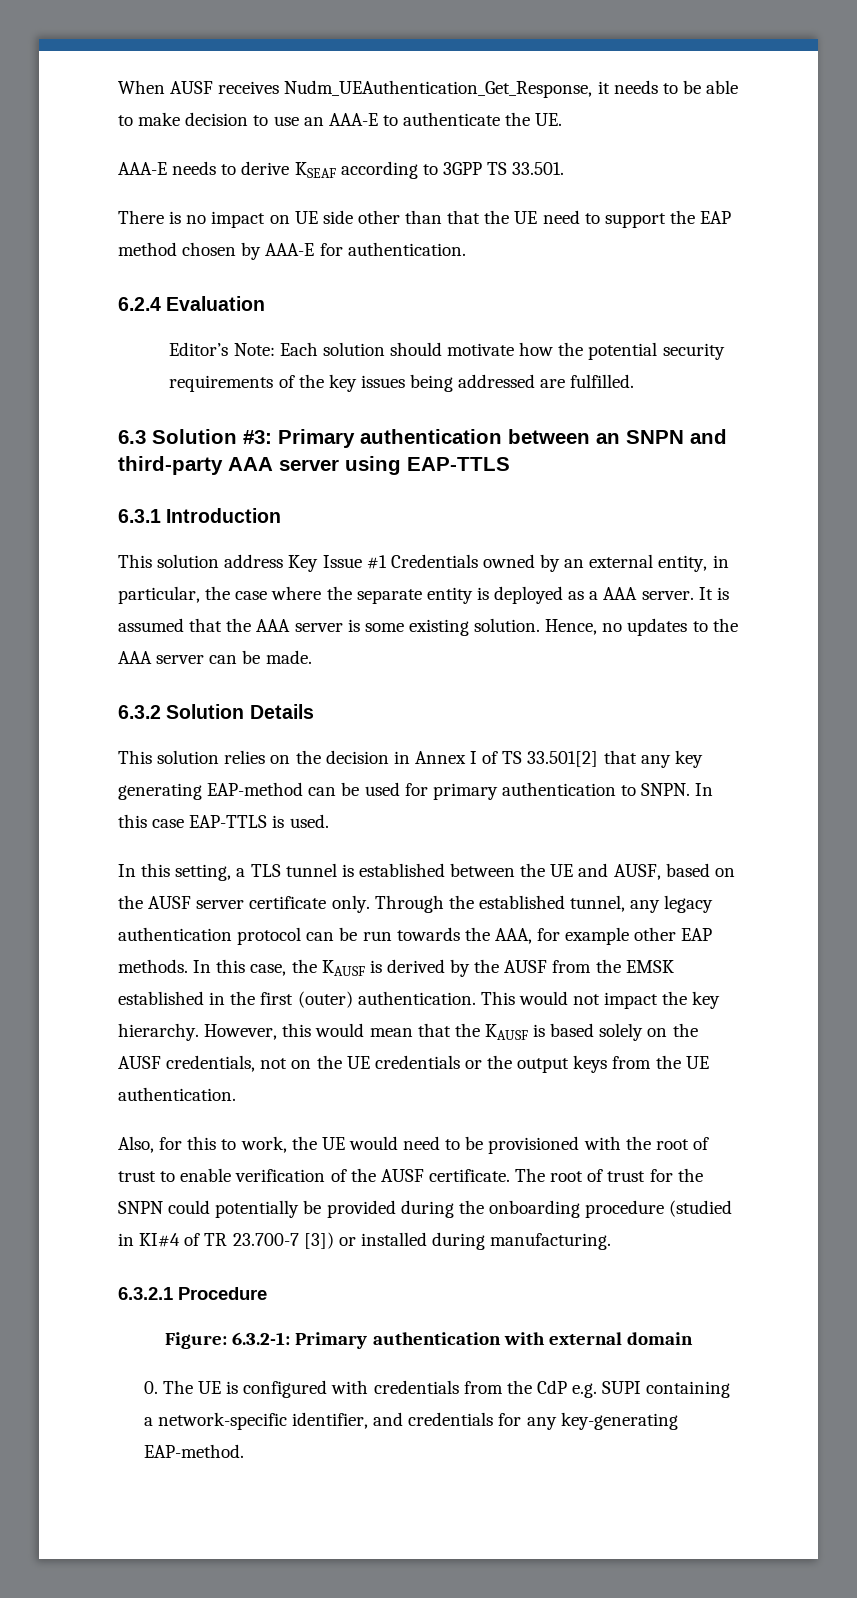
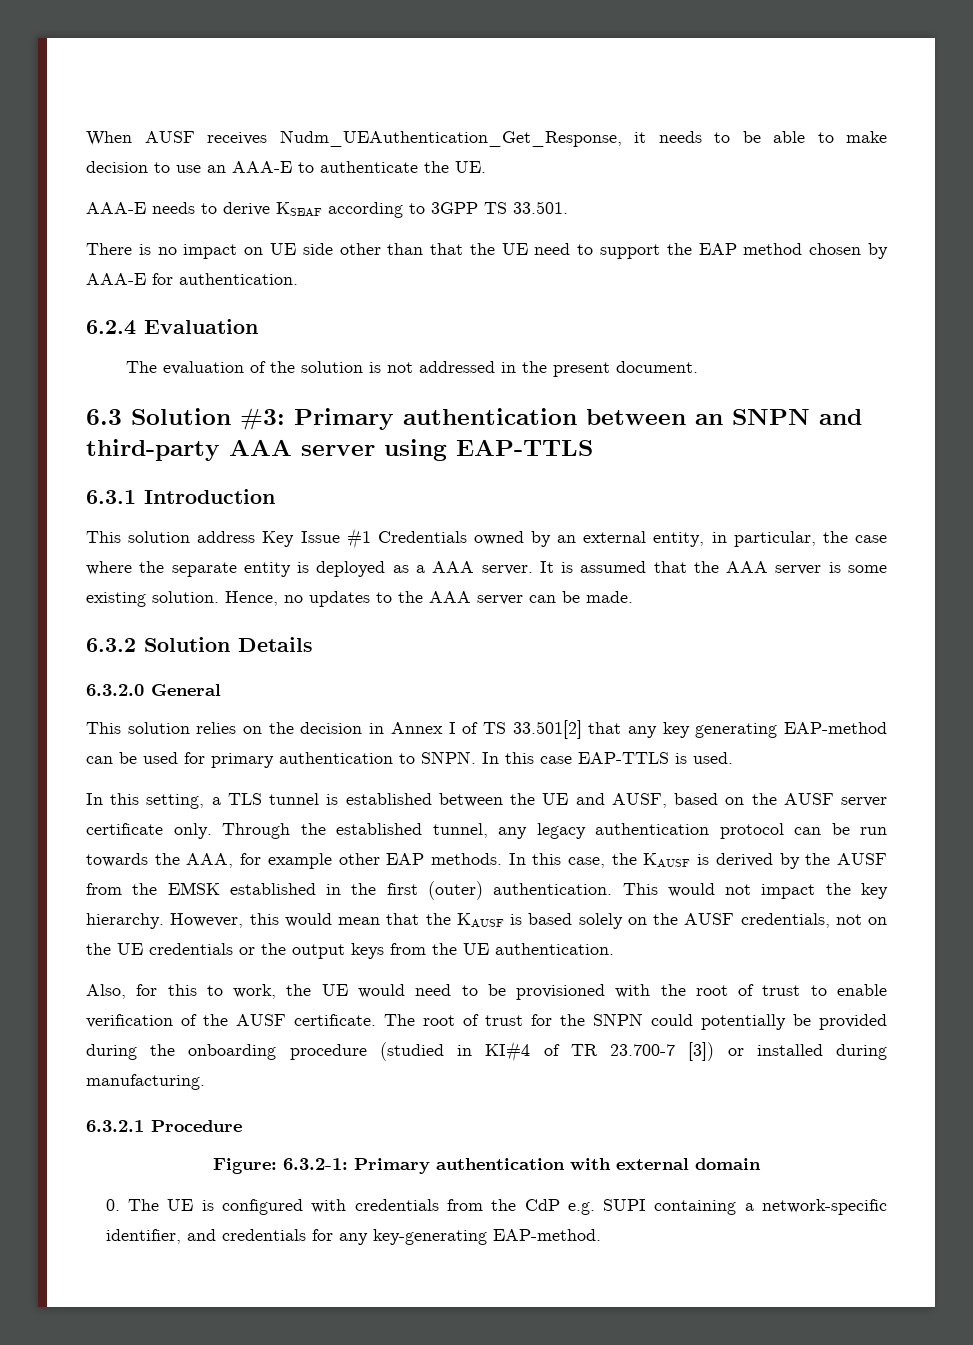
[169,342,725,360] [169,374,635,392] Editor’s Note: Each solution should motivate how the potential security requirements of the key issues being addressed are fulfilled. -> [125,361,698,377] The evaluation of the solution is not addressed in the present document.
(314, 711) none -> [86,684,221,696] // 6.3.2.0 General

